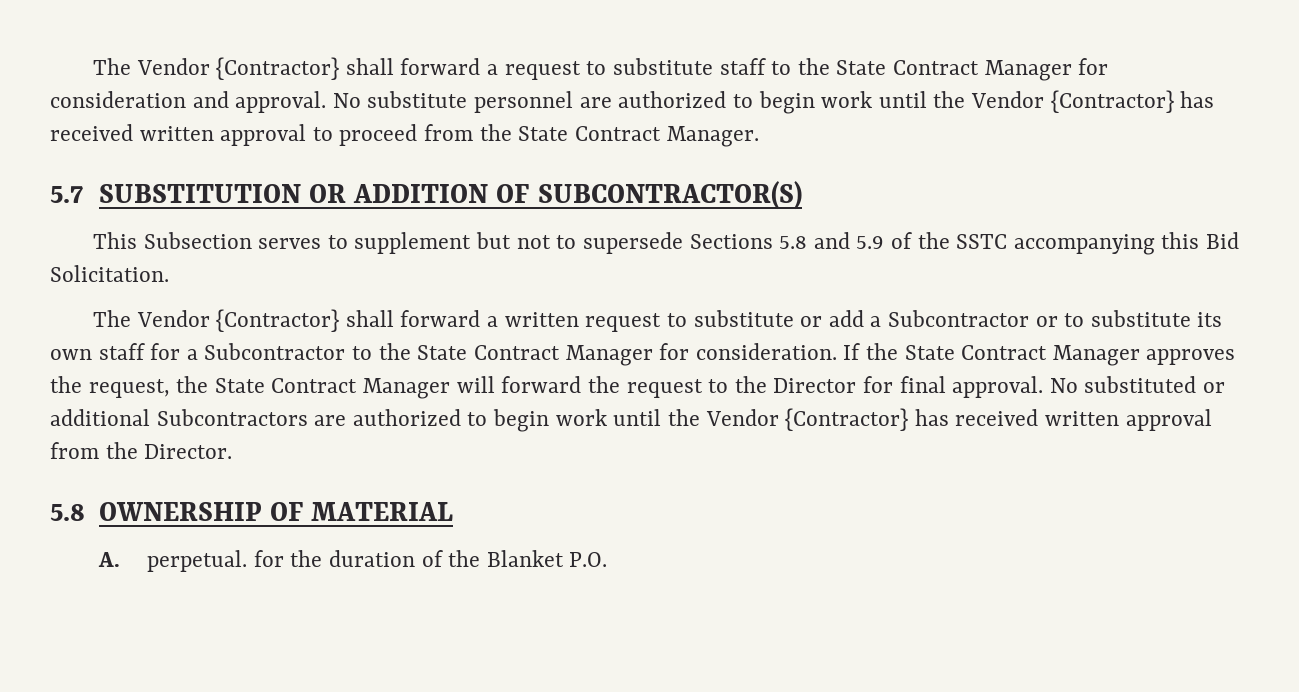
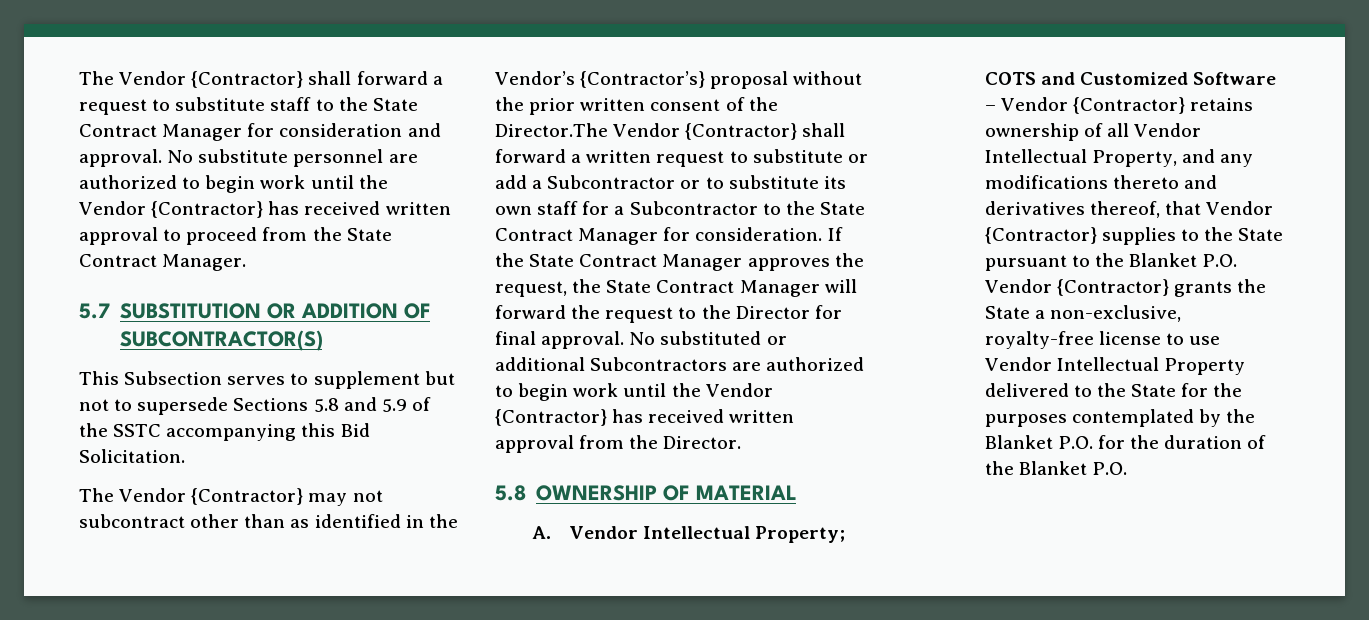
(340, 320) none -> [308,490,383,506] [79,514,458,528] [495,71,863,89] [495,97,778,115] [495,123,798,140] may not subcontract other than as identified in the Vendor’s {Contractor’s} proposal without the prior written consent of the Director.The Vendor {Contractor}
[147,550,248,572] perpetual. -> [568,526,845,543] [984,72,1277,85] [984,97,1254,114] [984,123,1202,141] [984,149,1254,167] [984,175,1217,189] [984,201,1274,218] [984,227,1284,245] [984,253,1238,271] [984,279,1267,297] [984,305,1181,322] [984,331,1221,349] [984,357,1245,375] [984,383,1243,397] [984,409,1256,427] [984,435,1093,449] Vendor Intellectual Property; COTS and Customized Software – Vendor {Contractor} retains ownership of all Vendor Intellectual Property, and any modifications thereto and derivatives thereof, that Vendor {Contractor} supplies to the State pursuant to the Blanket P.O. Vendor {Contractor} grants the State a non-exclusive, royalty-free license to use Vendor Intellectual Property delivered to the State for the purposes contemplated by the Blanket P.O.

